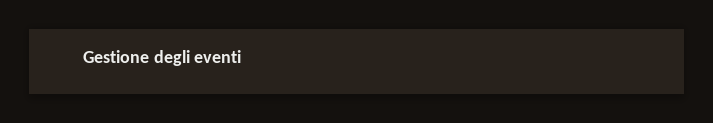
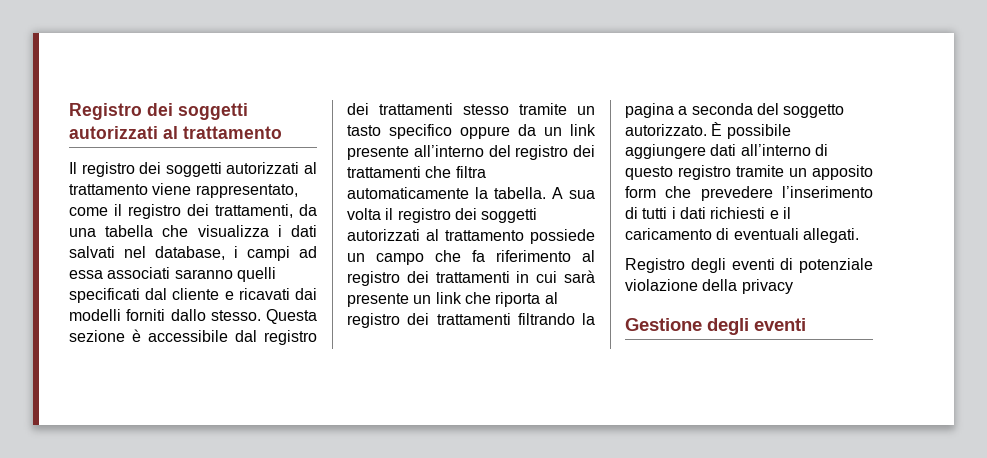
(83, 56) none -> [69,103,248,120] [69,126,282,139] [69,162,317,177] [69,183,298,198] [69,204,317,219] [69,225,317,237] [69,246,317,261] [69,267,276,282] [69,288,317,303] [69,309,317,324] [69,329,317,345] [347,103,595,115] [347,124,596,139] [347,145,595,160] [347,166,486,178] [347,187,595,199] [347,208,538,223] [347,229,595,244] [347,250,595,265] [347,270,595,286] [347,292,558,307] [347,313,595,328] [625,103,845,118] [625,122,791,139] [625,144,828,159] [625,165,873,180] [625,186,873,201] [625,207,791,219] [625,228,859,243] [625,258,873,273] [625,279,793,294] Registro dei soggetti autorizzati al trattamento // Il registro dei soggetti autorizzati al trattamento viene rappresentato, come il registro dei trattamenti, da una tabella che visualizza i dati salvati nel database, i campi ad essa associati saranno quelli specificati dal cliente e ricavati dai modelli forniti dallo stesso. Questa sezione è accessibile dal registro dei trattamenti stesso tramite un tasto specifico oppure da un link presente all’interno del registro dei trattamenti che filtra automaticamente la tabella. A sua volta il registro dei soggetti autorizzati al trattamento possiede un campo che fa riferimento al registro dei trattamenti in cui sarà presente un link che riporta al registro dei trattamenti filtrando la pagina a seconda del soggetto autorizzato. È possibile aggiungere dati all’interno di questo registro tramite un apposito form che prevedere l’inserimento di tutti i dati richiesti e il caricamento di eventuali allegati. // Registro degli eventi di potenziale violazione della privacy //

